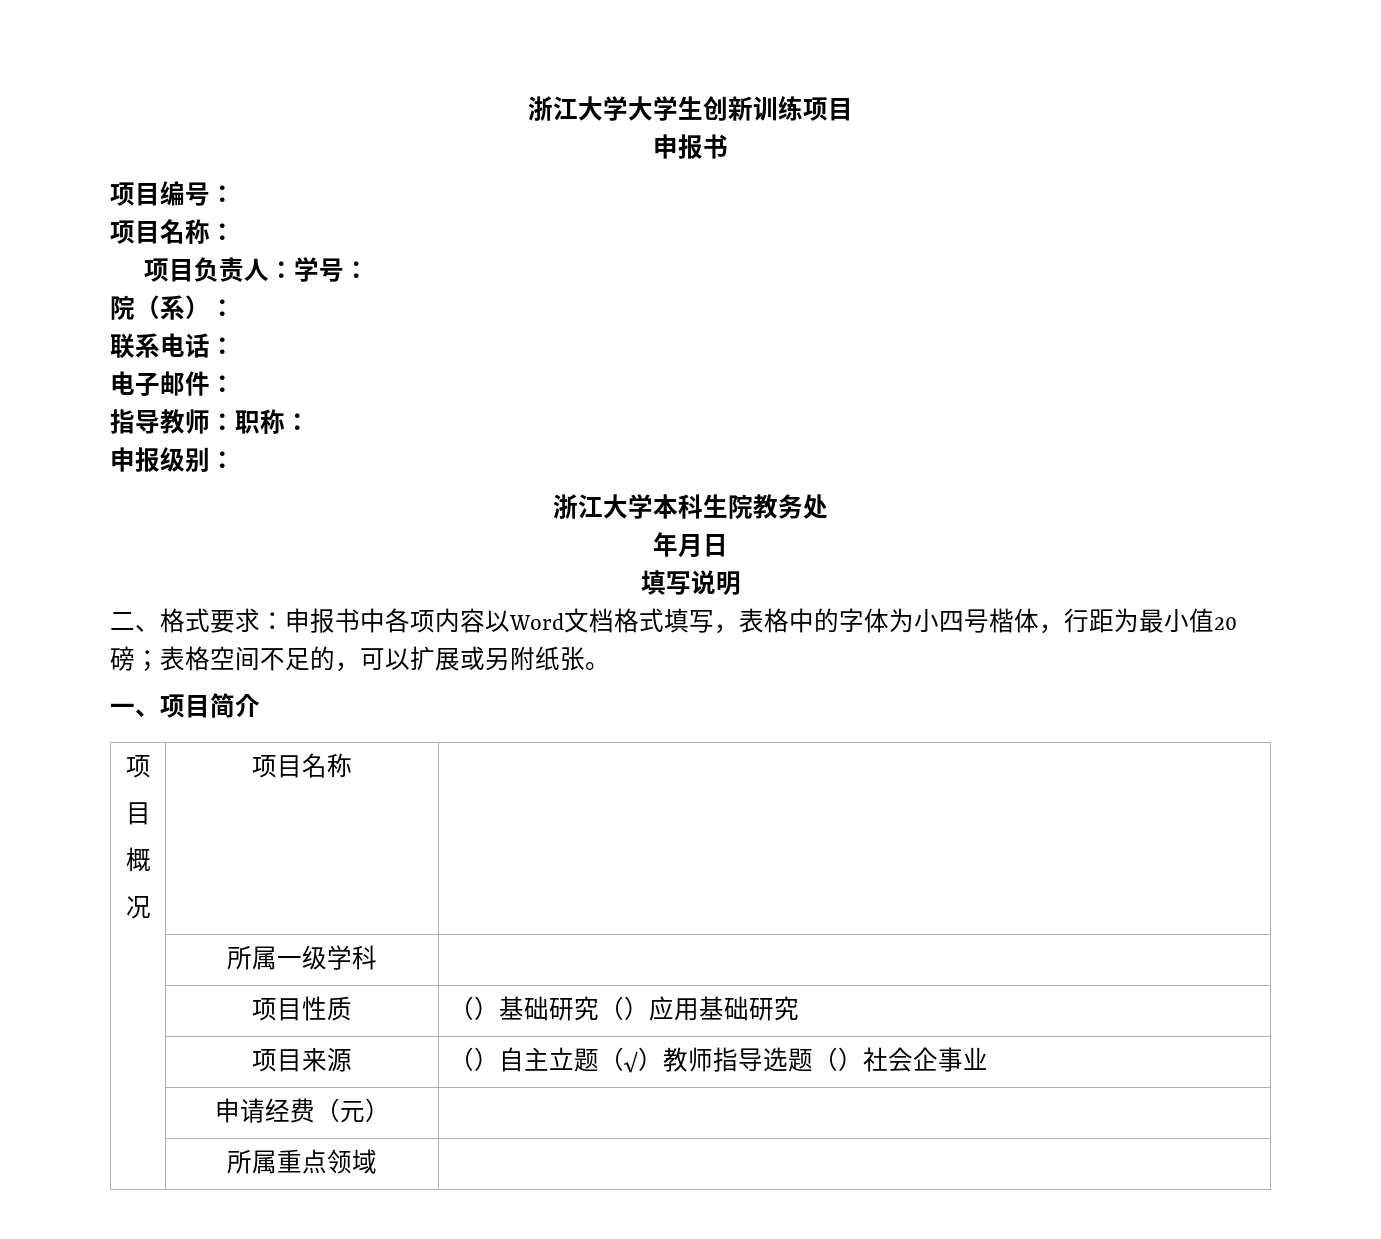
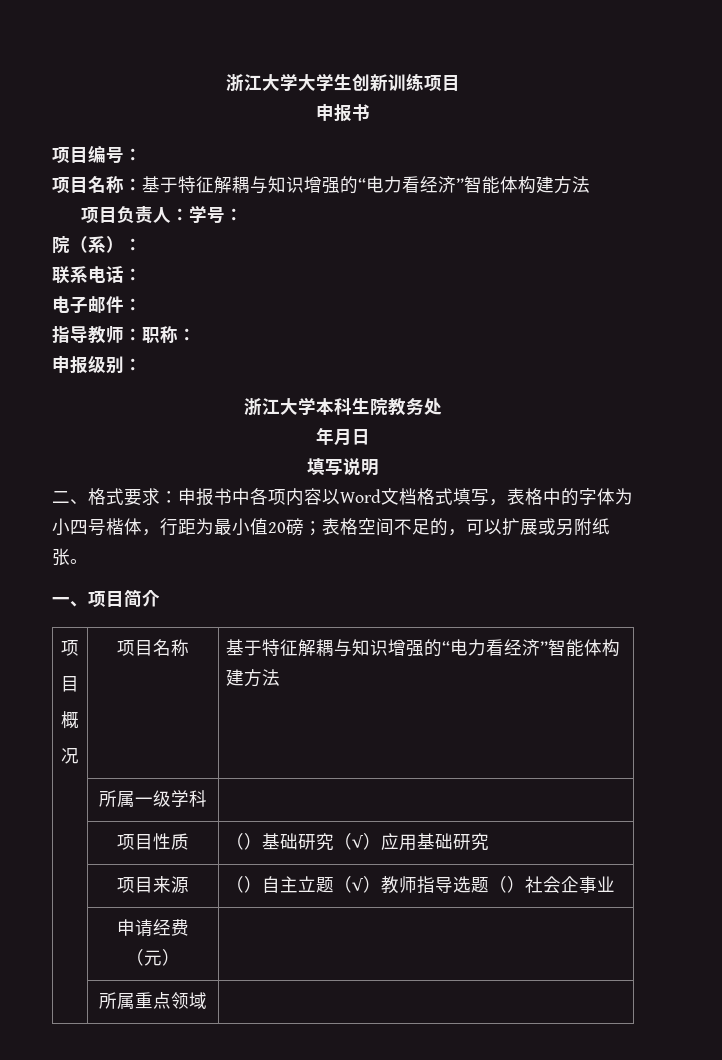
(235, 232) none -> [142,176,590,194] 基于特征解耦与知识增强的“电力看经济”智能体构建方法
(352, 765) none -> [226,639,621,657] [226,669,281,687] 基于特征解耦与知识增强的“电力看经济”智能体构建方法
(624, 1008) none -> [352,835,365,848] √

